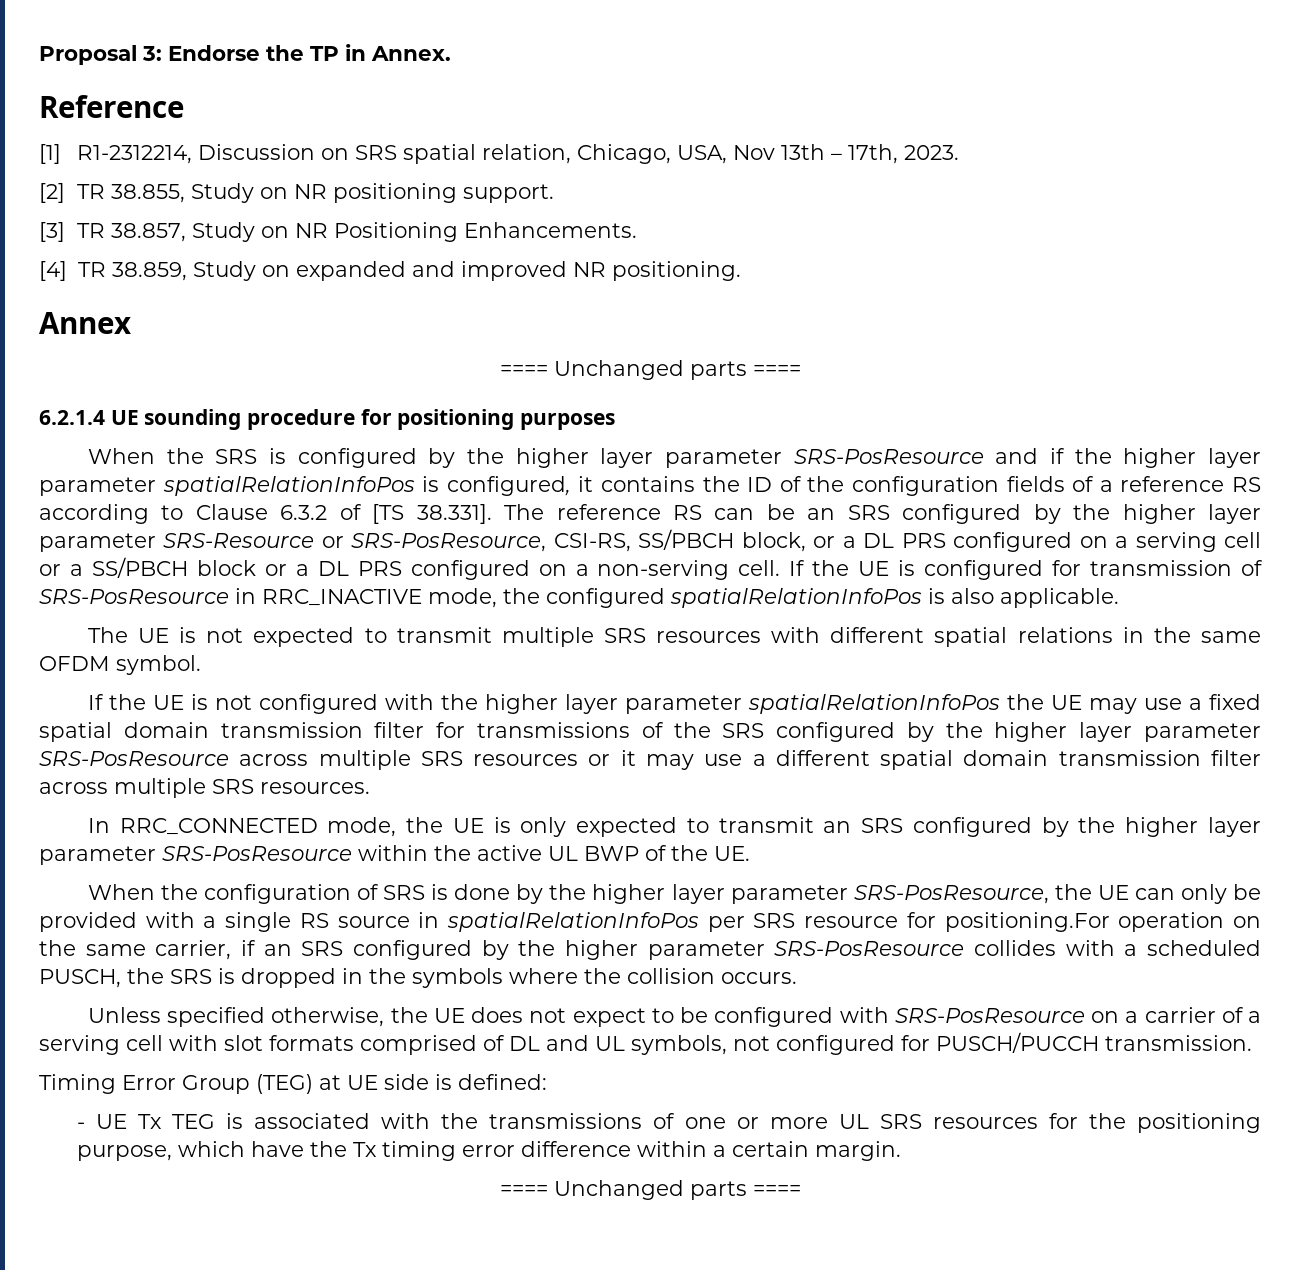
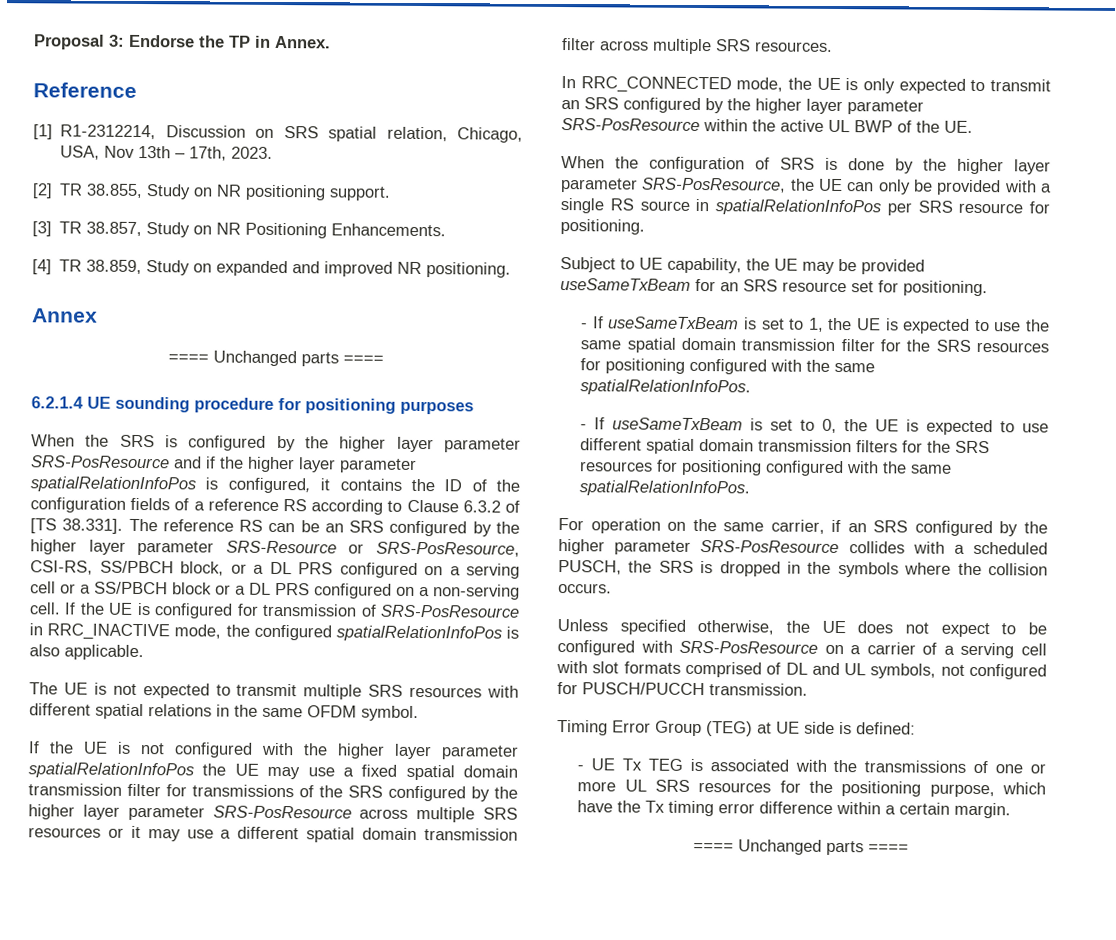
[944,912,1110,932] positioning.For -> [560,219,645,235] [560,257,925,275] [560,278,988,297] [581,316,1050,334] [580,337,1049,353] [580,358,876,375] [580,379,752,396] [580,417,1049,436] [580,438,991,454] [579,459,953,477] [579,480,751,497] [558,518,584,531] positioning. // Subject to UE capability, the UE may be provided useSameTxBeam for an SRS resource set for positioning. // - If useSameTxBeam is set to 1, the UE is expected to use the same spatial domain transmission filter for the SRS resources for positioning configured with the same spatialRelationInfoPos. // - If useSameTxBeam is set to 0, the UE is expected to use different spatial domain transmission filters for the SRS resources for positioning configured with the same spatialRelationInfoPos. // For

